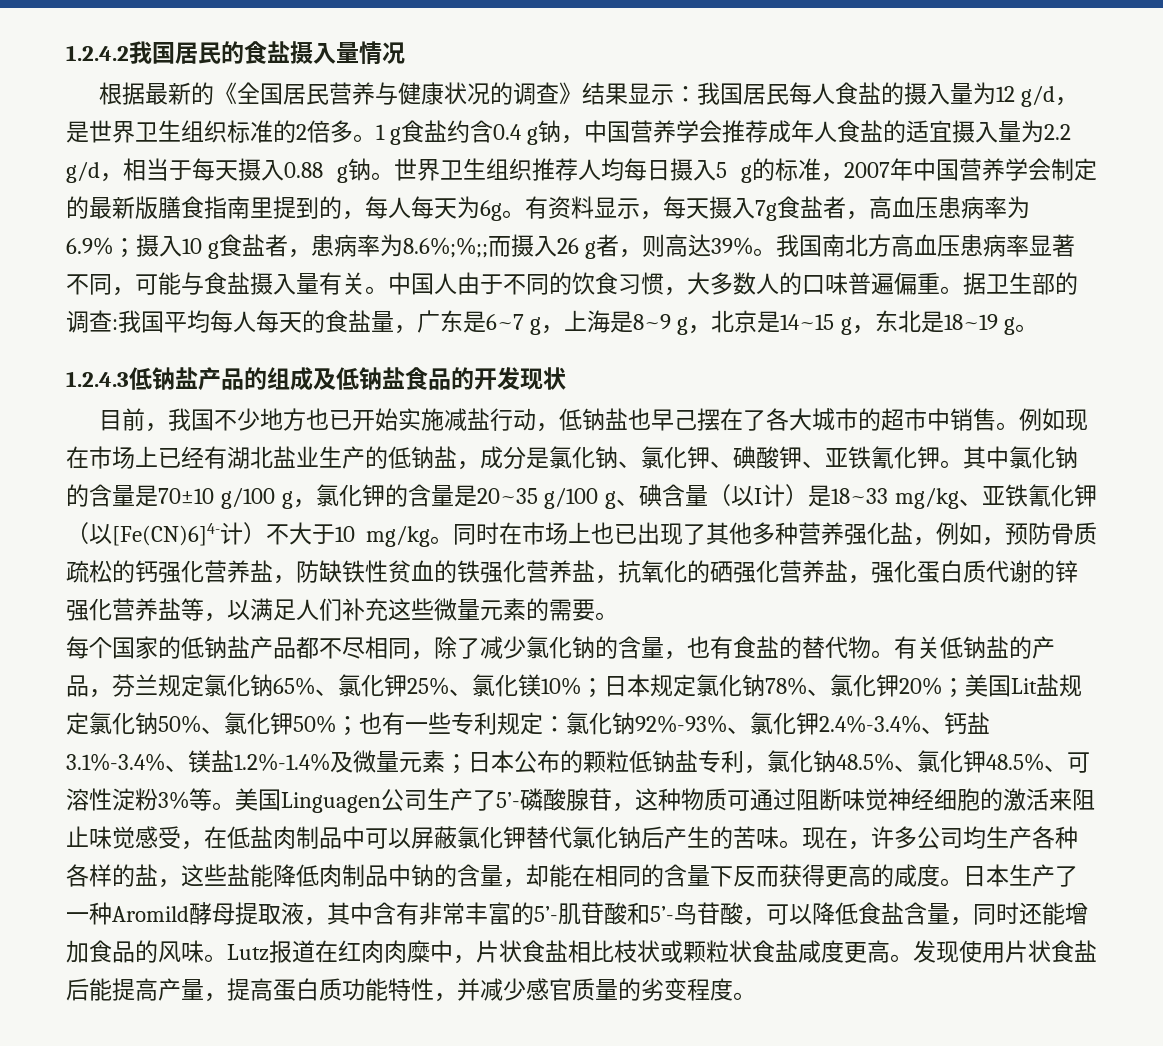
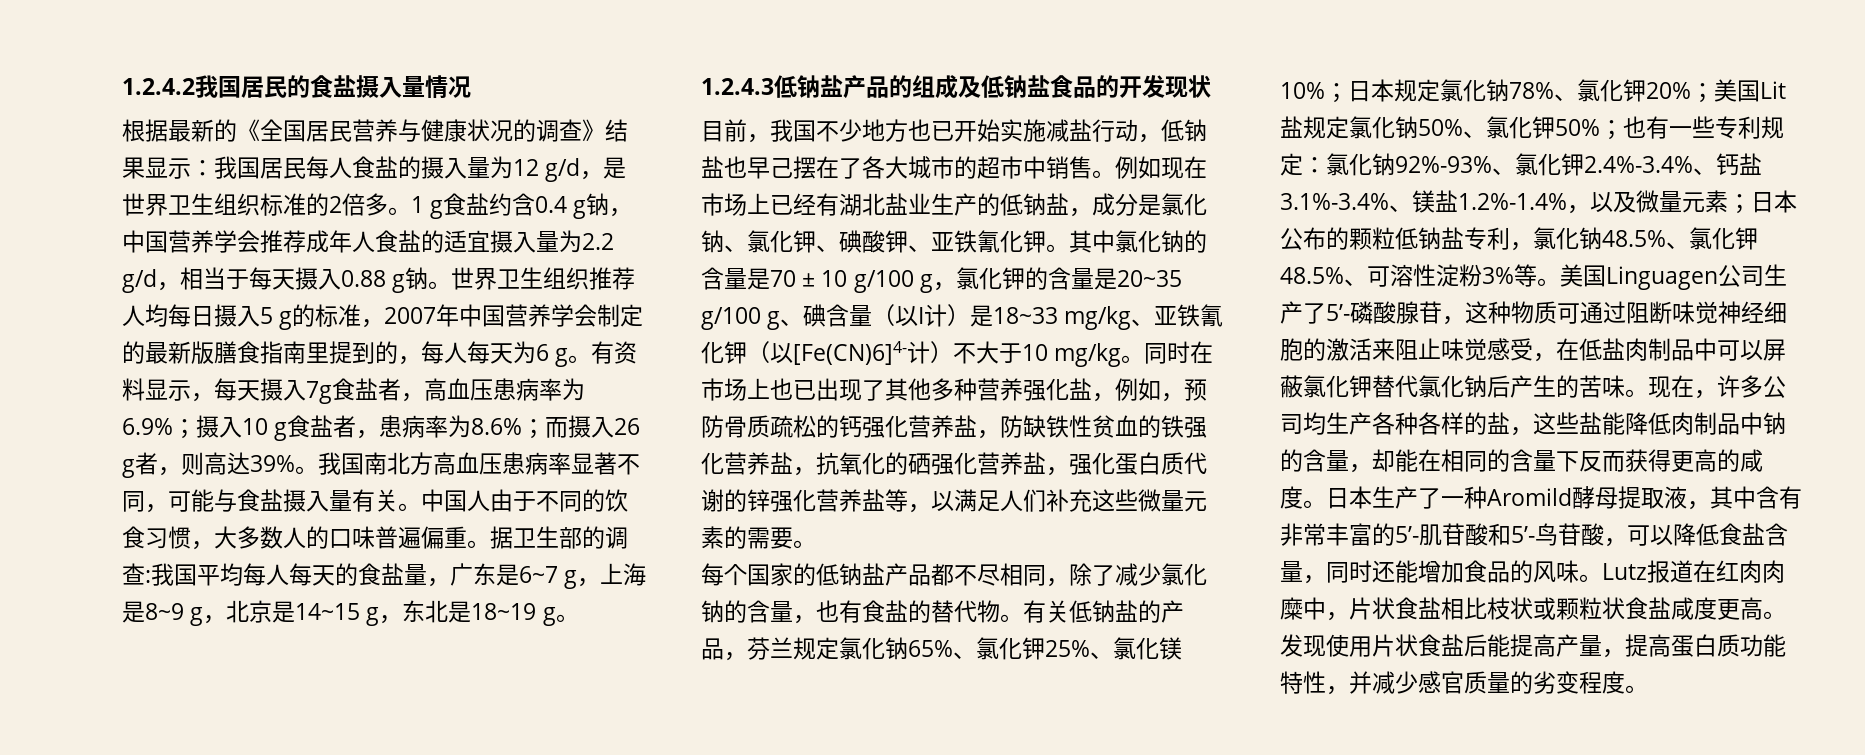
[480,199,502,221] 6g -> [536,344,569,367] 6 g
[403,237,489,258] 8.6%;%;; -> [471,418,546,439] 8.6%；
[158,488,214,504] 70±10 -> [770,270,848,287] 70 ± 10
(330, 762) none -> [1567,192,1613,214] ，以

